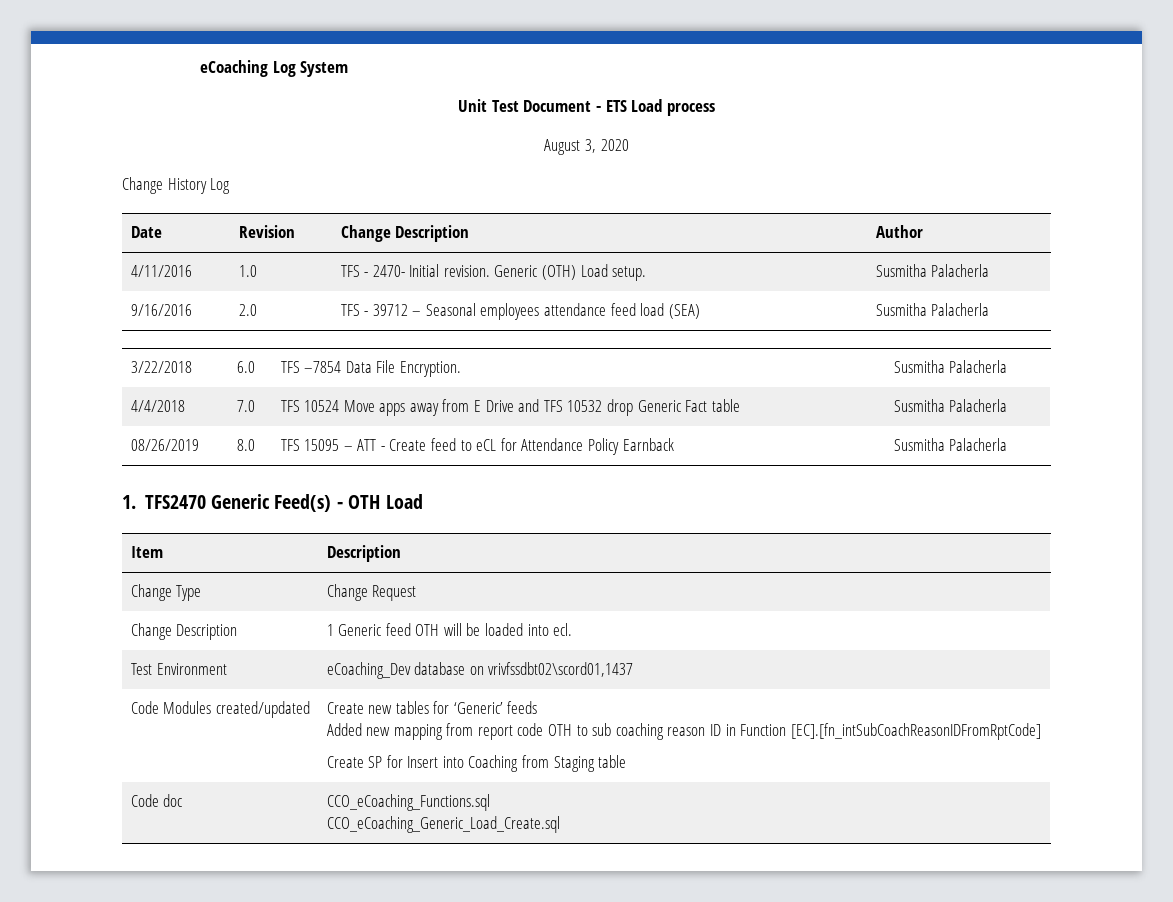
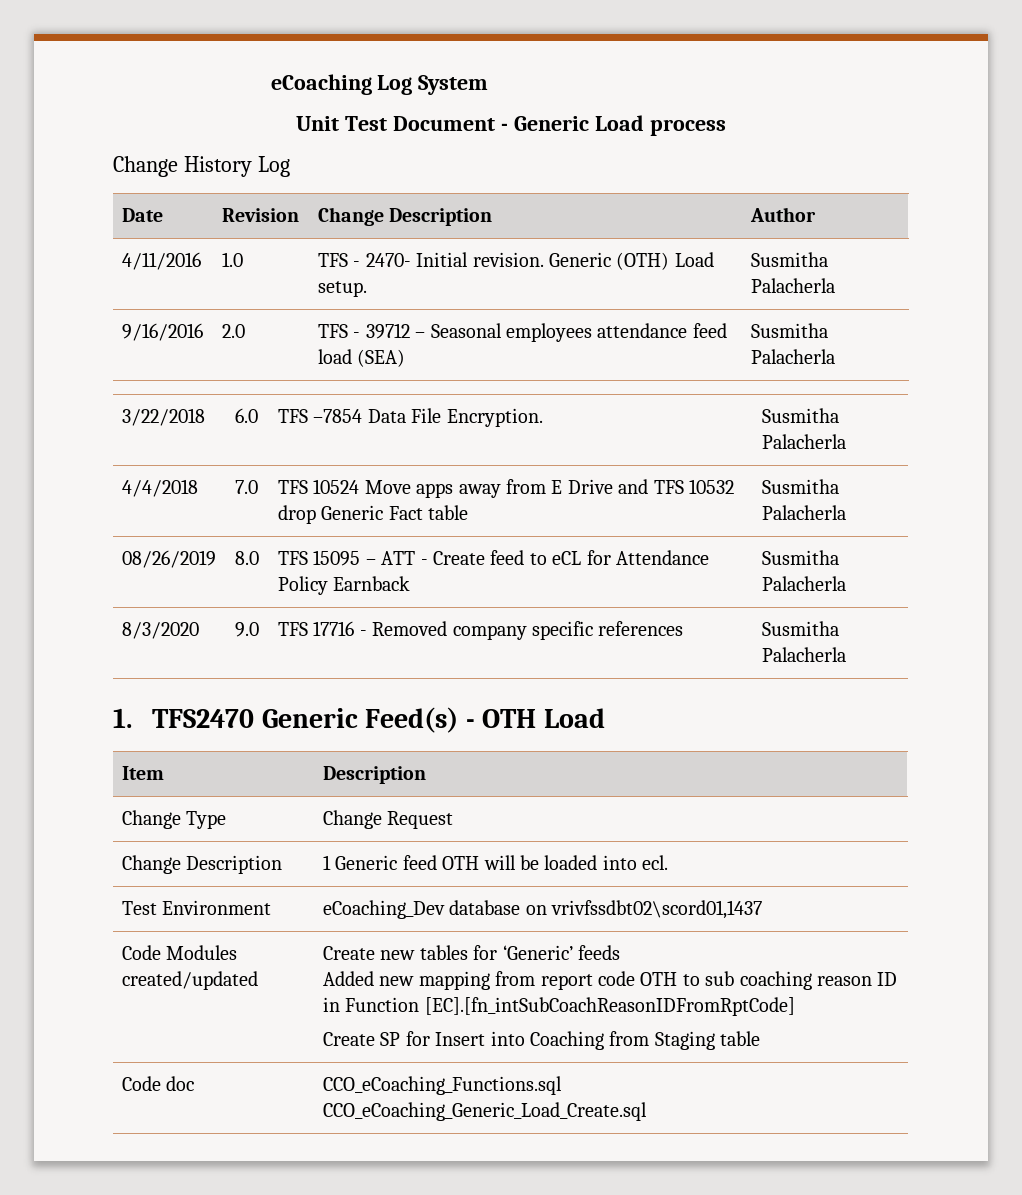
[605,100,627,112] ETS -> [513,116,589,131] Generic
[544,139,629,155] // August 3, 2020 -> (726, 127) none
(1008, 444) none -> [122,622,200,639] [235,622,260,637] [278,621,684,640] [762,621,840,636] [762,647,847,662] // 8/3/2020 | 9.0 | TFS 17716 - Removed company specific references | Susmitha Palacherla

